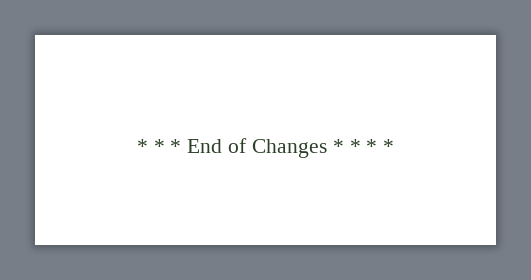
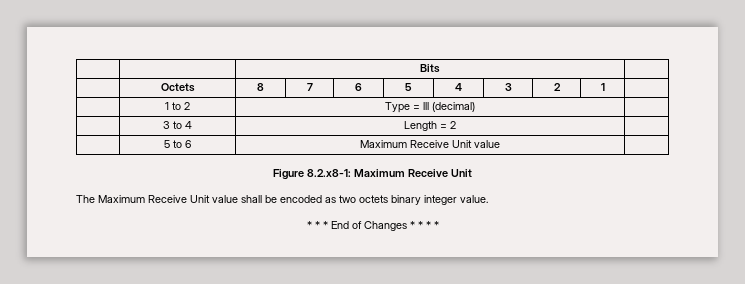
(136, 146) none -> [420,64,440,73] [160,83,195,92] [257,83,264,91] [306,83,313,91] [355,83,362,91] [405,83,412,91] [455,83,462,91] [504,83,512,91] [553,83,561,91] [600,83,605,91] [165,102,190,110] [385,102,475,113] [163,121,192,129] [404,121,456,131] [164,140,191,148] [360,140,500,148] [273,169,472,180] [76,195,488,205] | | Bits | // | Octets | 8 | 7 | 6 | 5 | 4 | 3 | 2 | 1 | // | 1 to 2 | Type = lll (decimal) | // | 3 to 4 | Length = 2 | // | 5 to 6 | Maximum Receive Unit value | // Figure 8.2.x8-1: Maximum Receive Unit // The Maximum Receive Unit value shall be encoded as two octets binary integer value. //

